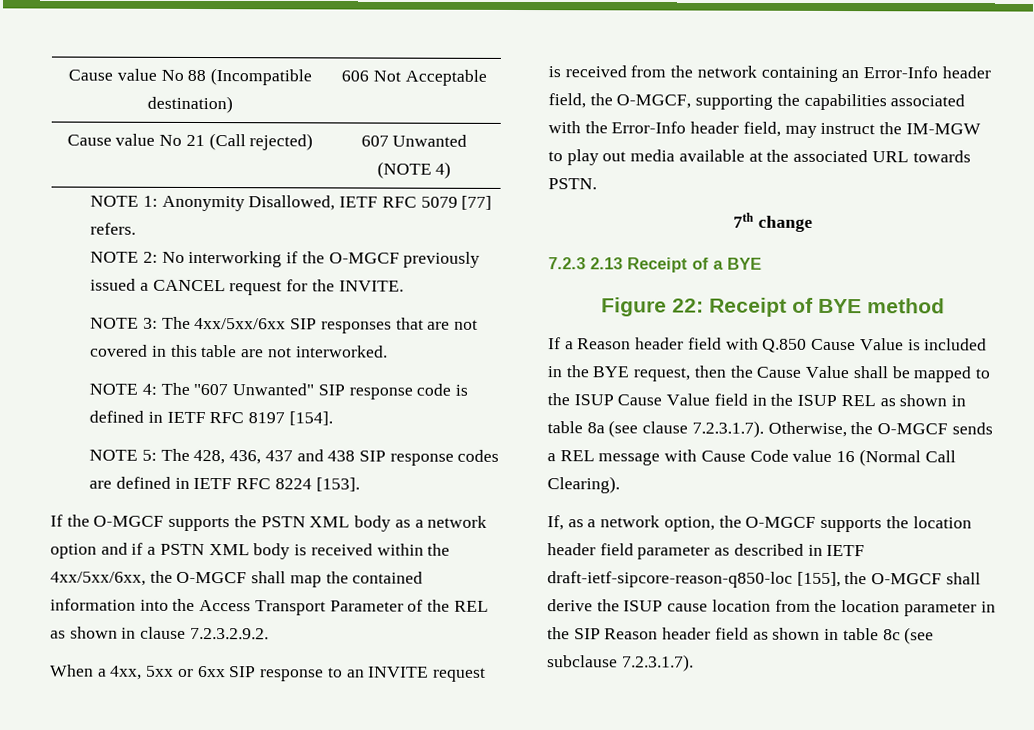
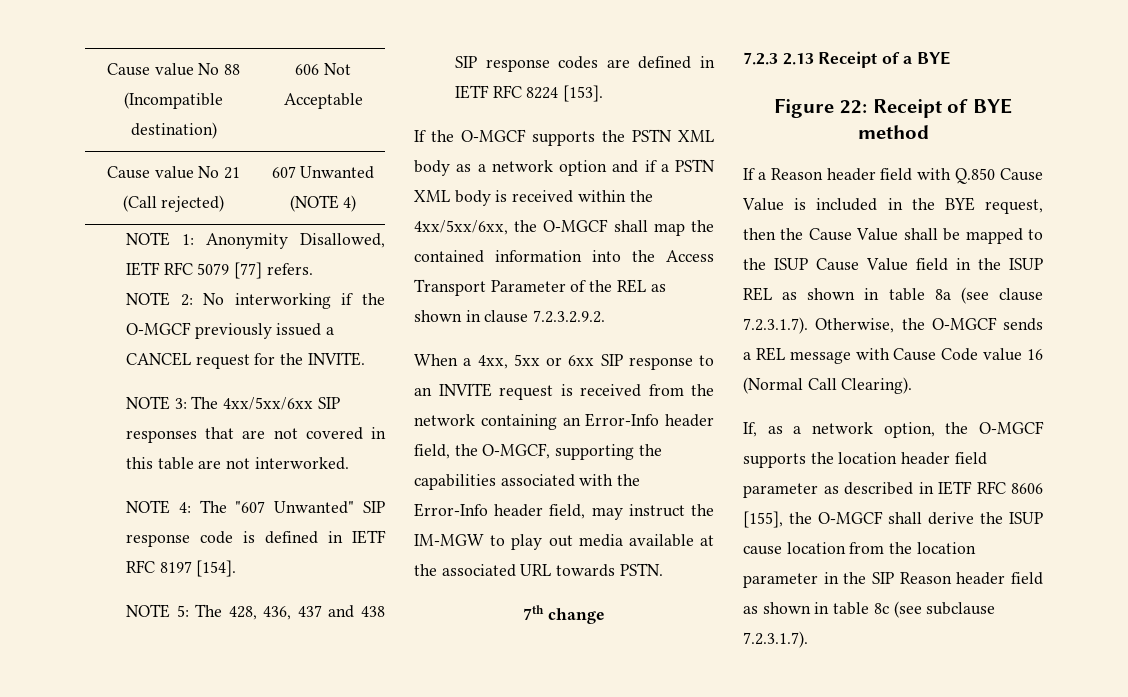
[547,571,793,588] draft-ietf-sipcore-reason-q850-loc -> [976,481,1043,494] RFC 8606

